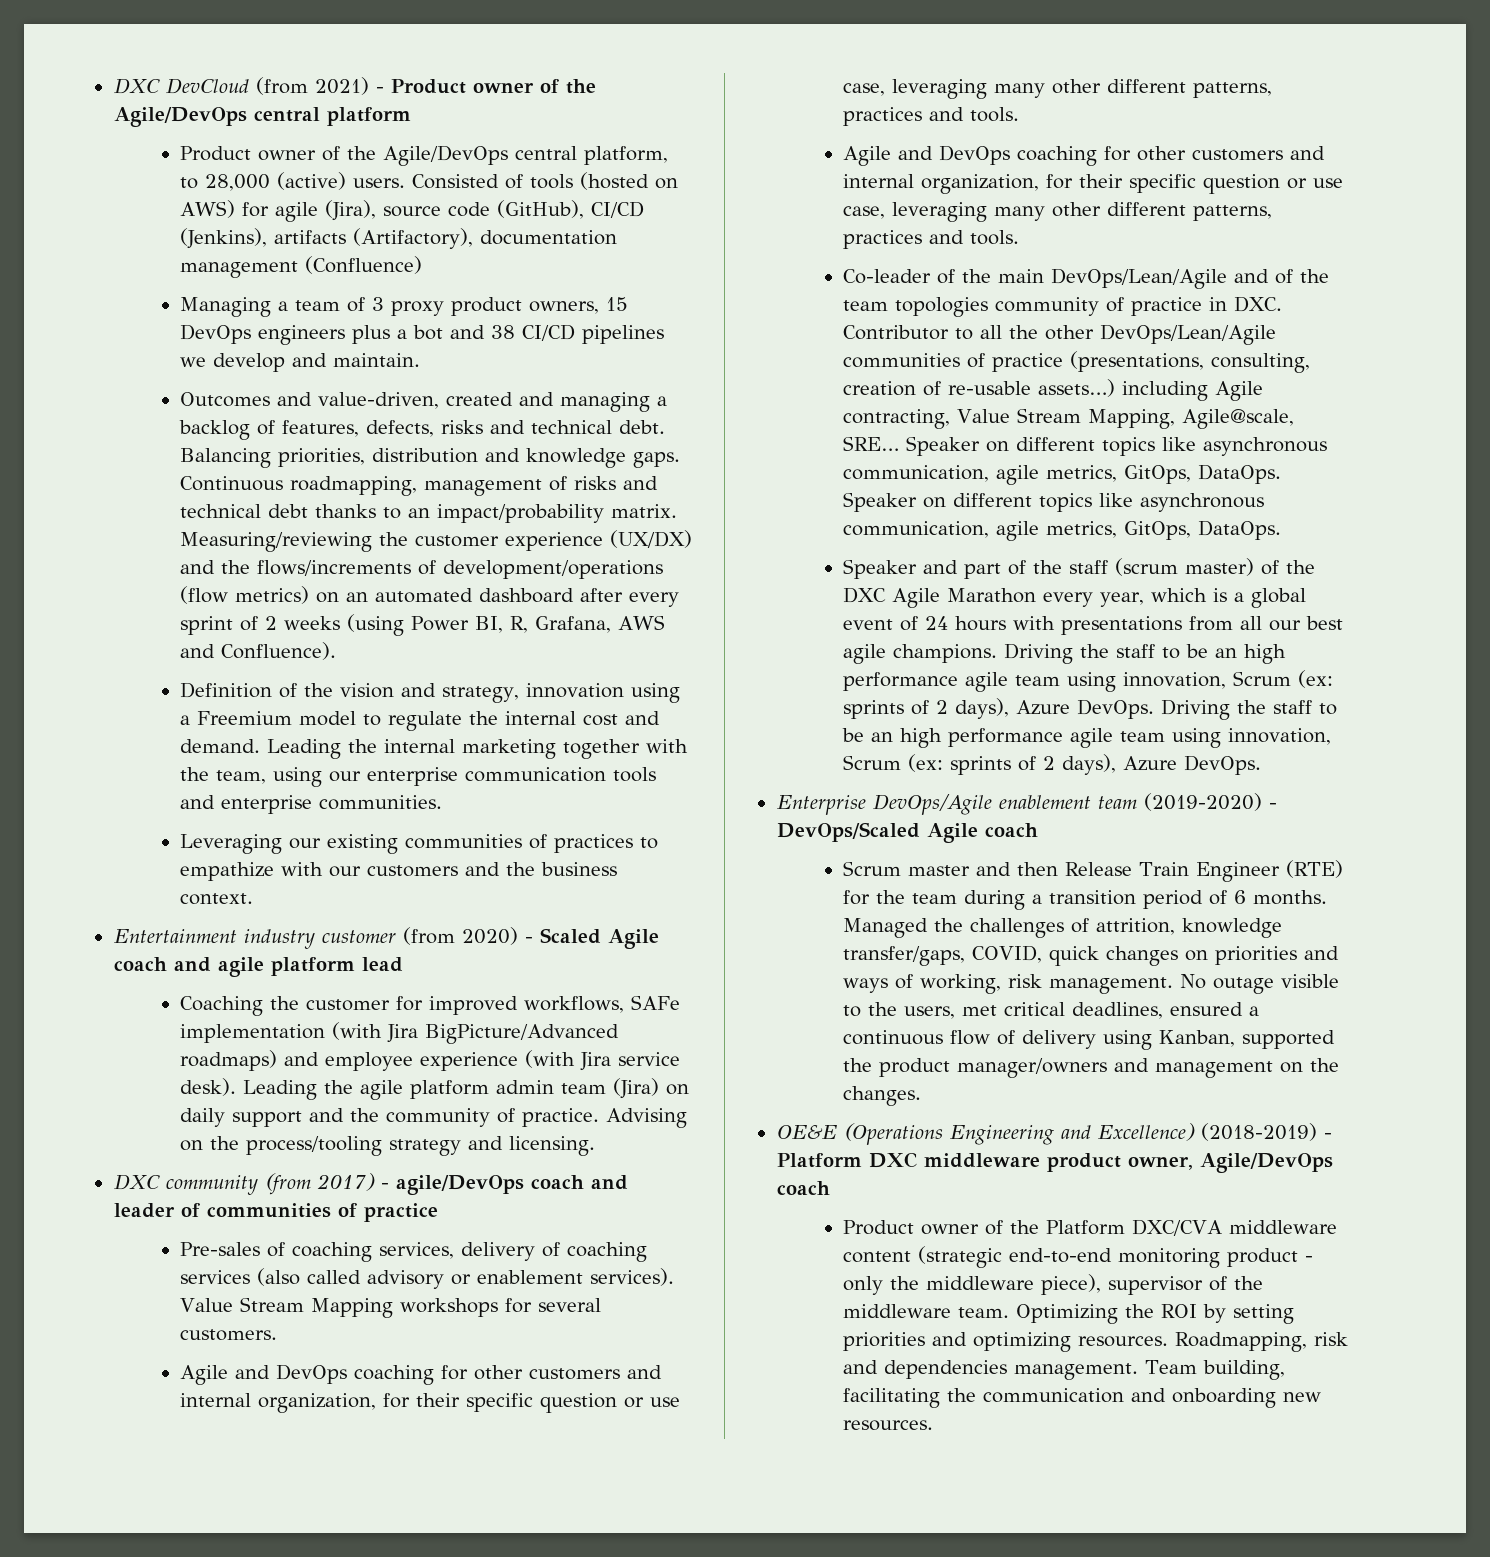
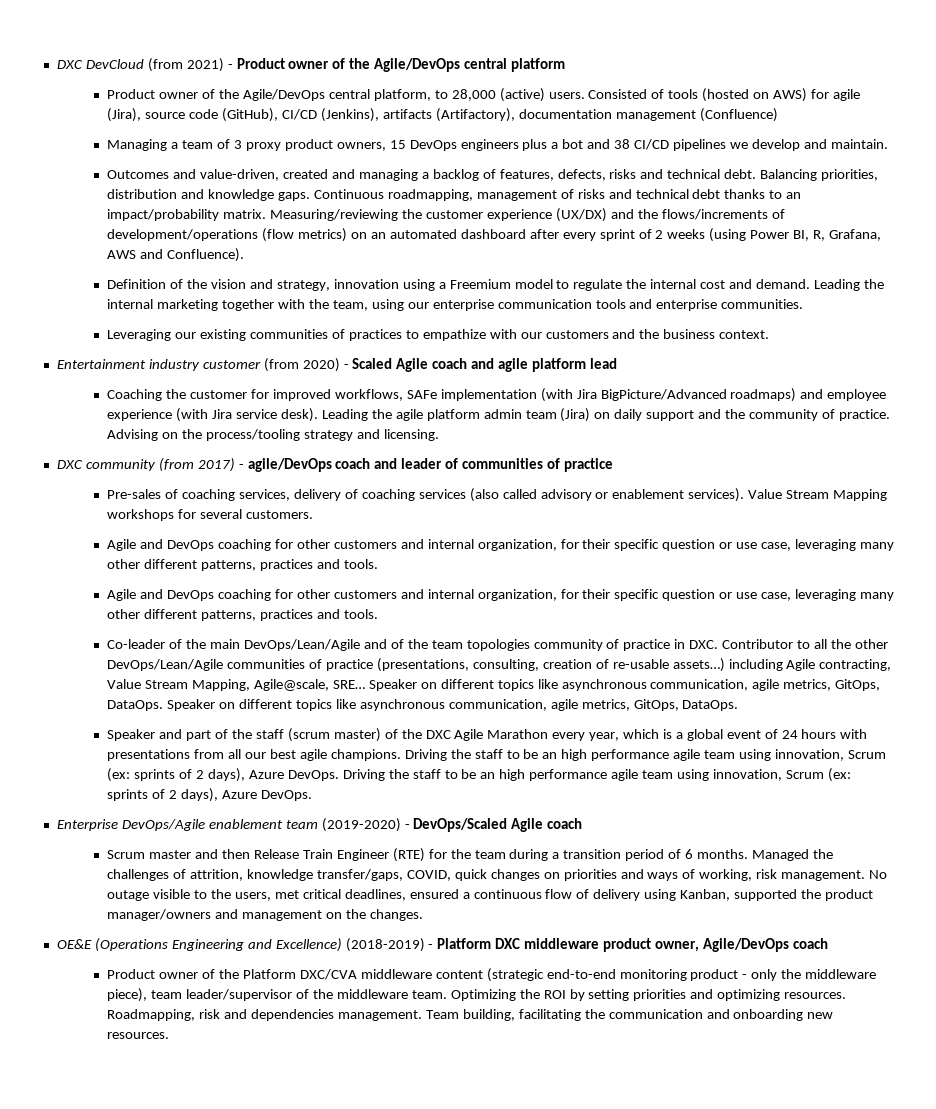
[1108,1276,1204,1295] supervisor -> [151,989,293,1001] team leader/supervisor

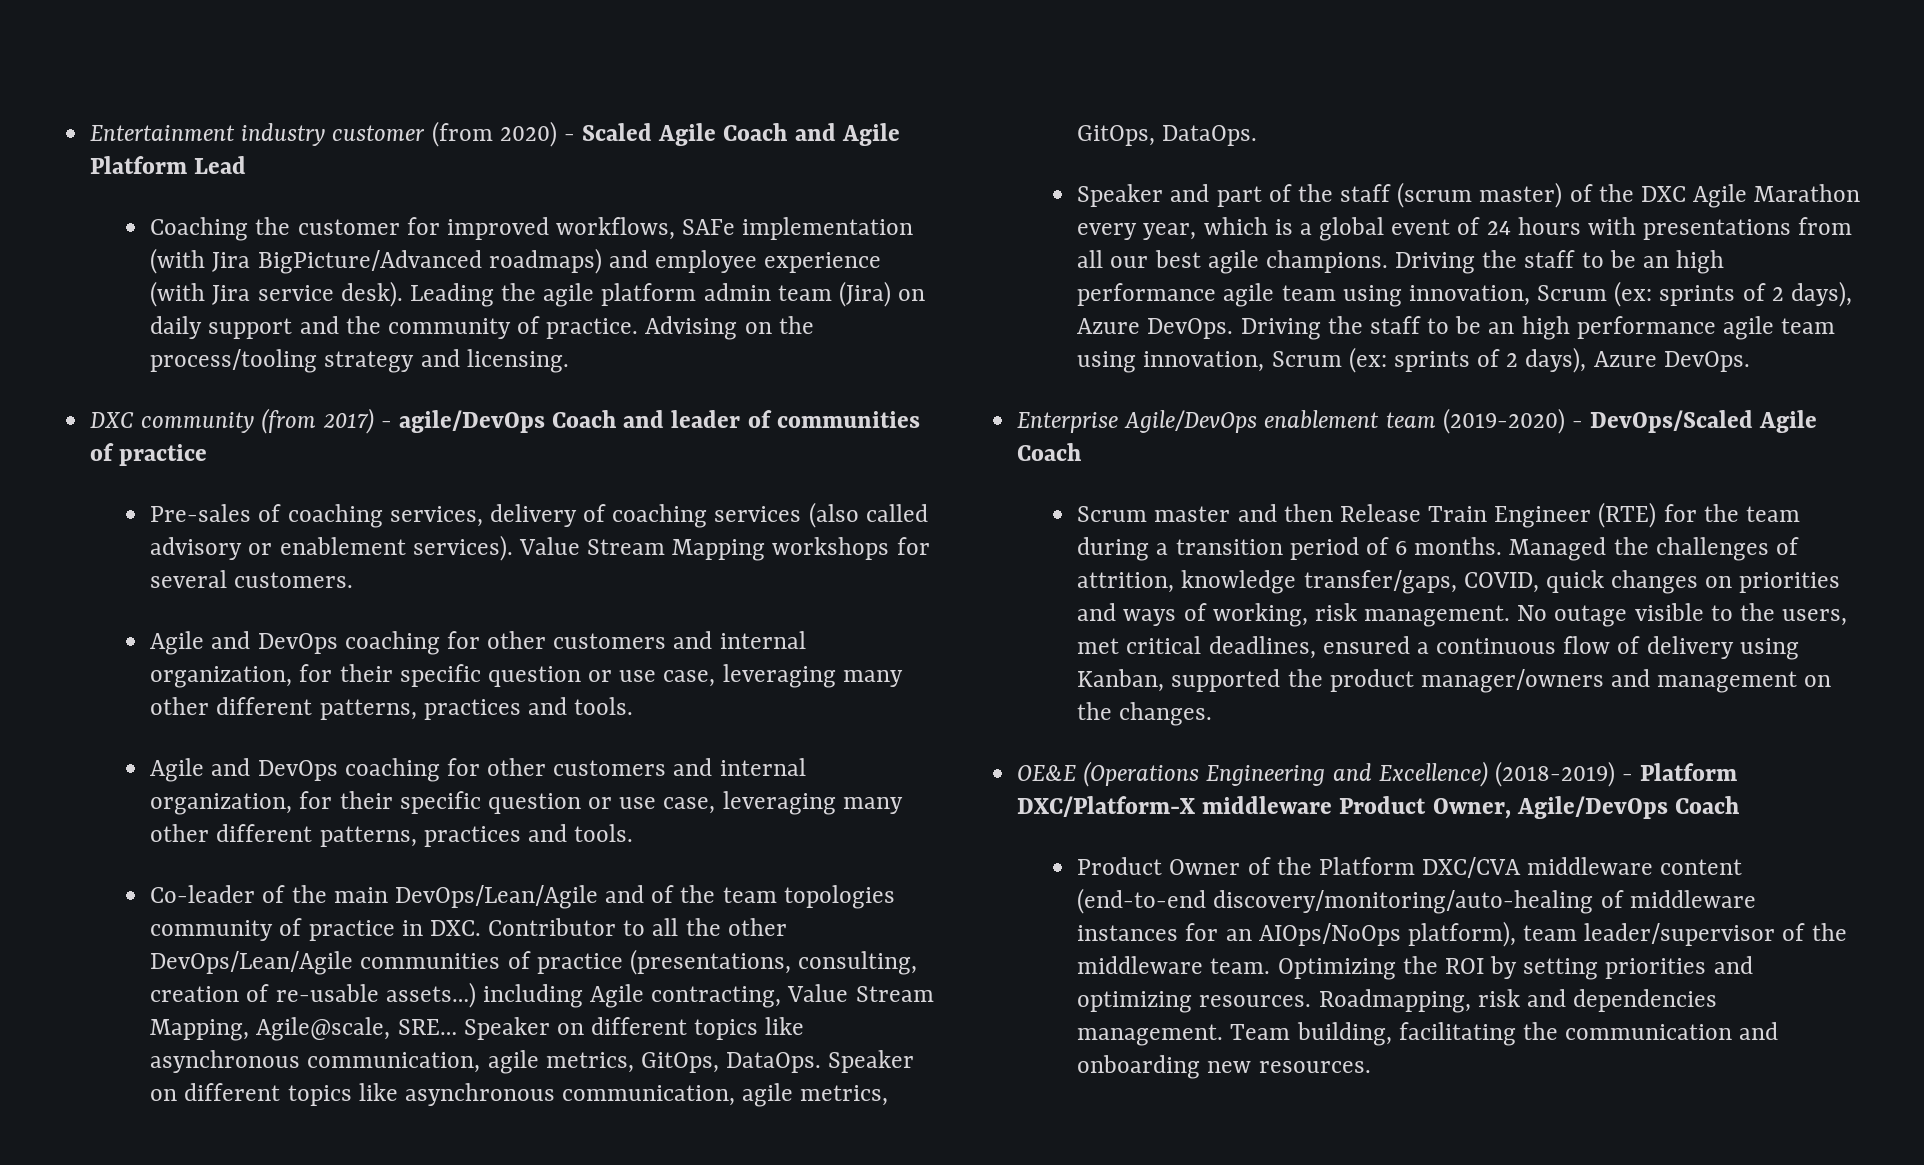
[56,58,566,72] [107,88,860,102] [107,108,778,122] [107,139,888,151] [107,169,879,181] [107,189,802,201] [107,208,785,222] [107,228,881,242] [107,248,245,262] [107,279,884,291] [107,299,804,311] [107,329,770,341] DXC DevCloud (from 2021) - Product owner of the Agile/DevOps central platform // Product owner of the Agile/DevOps central platform, to 28,000 (active) users. Consisted of tools (hosted on AWS) for agile (Jira), source code (GitHub), CI/CD (Jenkins), artifacts (Artifactory), documentation management (Confluence) // Managing a team of 3 proxy product owners, 15 DevOps engineers plus a bot and 38 CI/CD pipelines we develop and maintain. // Outcomes and value-driven, created and managing a backlog of features, defects, risks and technical debt. Balancing priorities, distribution and knowledge gaps. Continuous roadmapping, management of risks and technical debt thanks to an impact/probability matrix. Measuring/reviewing the customer experience (UX/DX) and the flows/increments of development/operations (flow metrics) on an automated dashboard after every sprint of 2 weeks (using Power BI, R, Grafana, AWS and Confluence). // Definition of the vision and strategy, innovation using a Freemium model to regulate the internal cost and demand. Leading the internal marketing together with the team, using our enterprise communication tools and enterprise communities. // Leveraging our existing communities of practices to empathize with our customers and the business context. // -> (90, 133) none
[432,358,617,372] coach and agile platform lead -> [723,123,900,146] [90,156,247,174] Coach and Agile Platform Lead
[335,458,371,469] coach -> [552,410,617,428] Coach
[121,819,205,831] DevOps/Agile -> [1124,410,1258,433] Agile/DevOps
[547,818,583,829] coach -> [1017,443,1082,461] Coach
[495,938,828,952] [107,969,199,979] DXC middleware product owner, Agile/DevOps coach // Product owner -> [1017,796,1739,819] [1077,857,1241,875] DXC/Platform-X middleware Product Owner, Agile/DevOps Coach // Product Owner
[486,968,877,982] [107,988,148,1002] (strategic end-to-end monitoring product - only the middleware piece), -> [1077,888,1756,914] [1077,921,1516,947] (end-to-end discovery/monitoring/auto-healing of middleware instances for an AIOps/NoOps platform),

